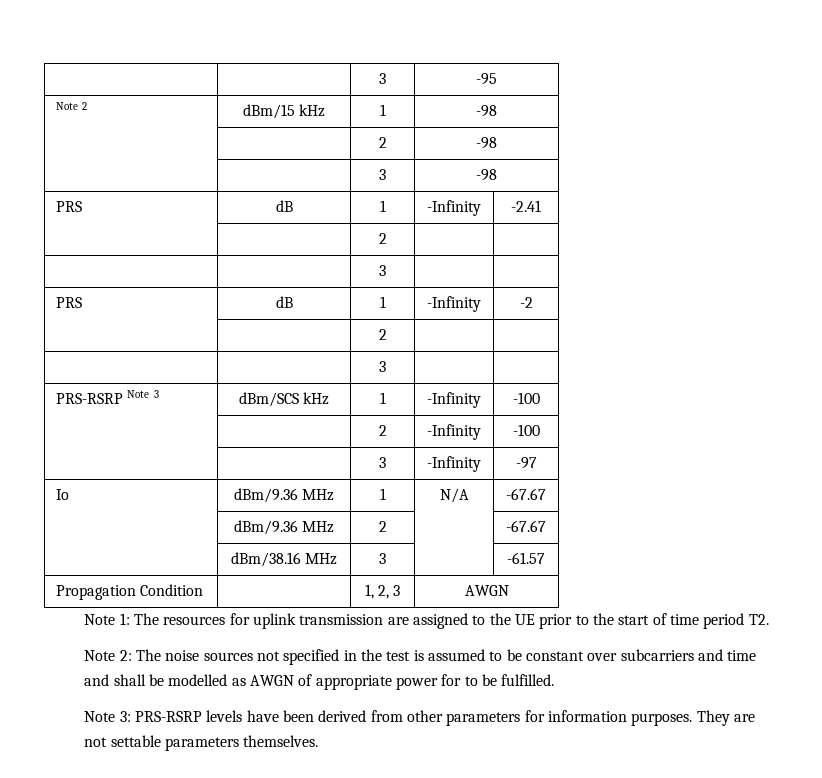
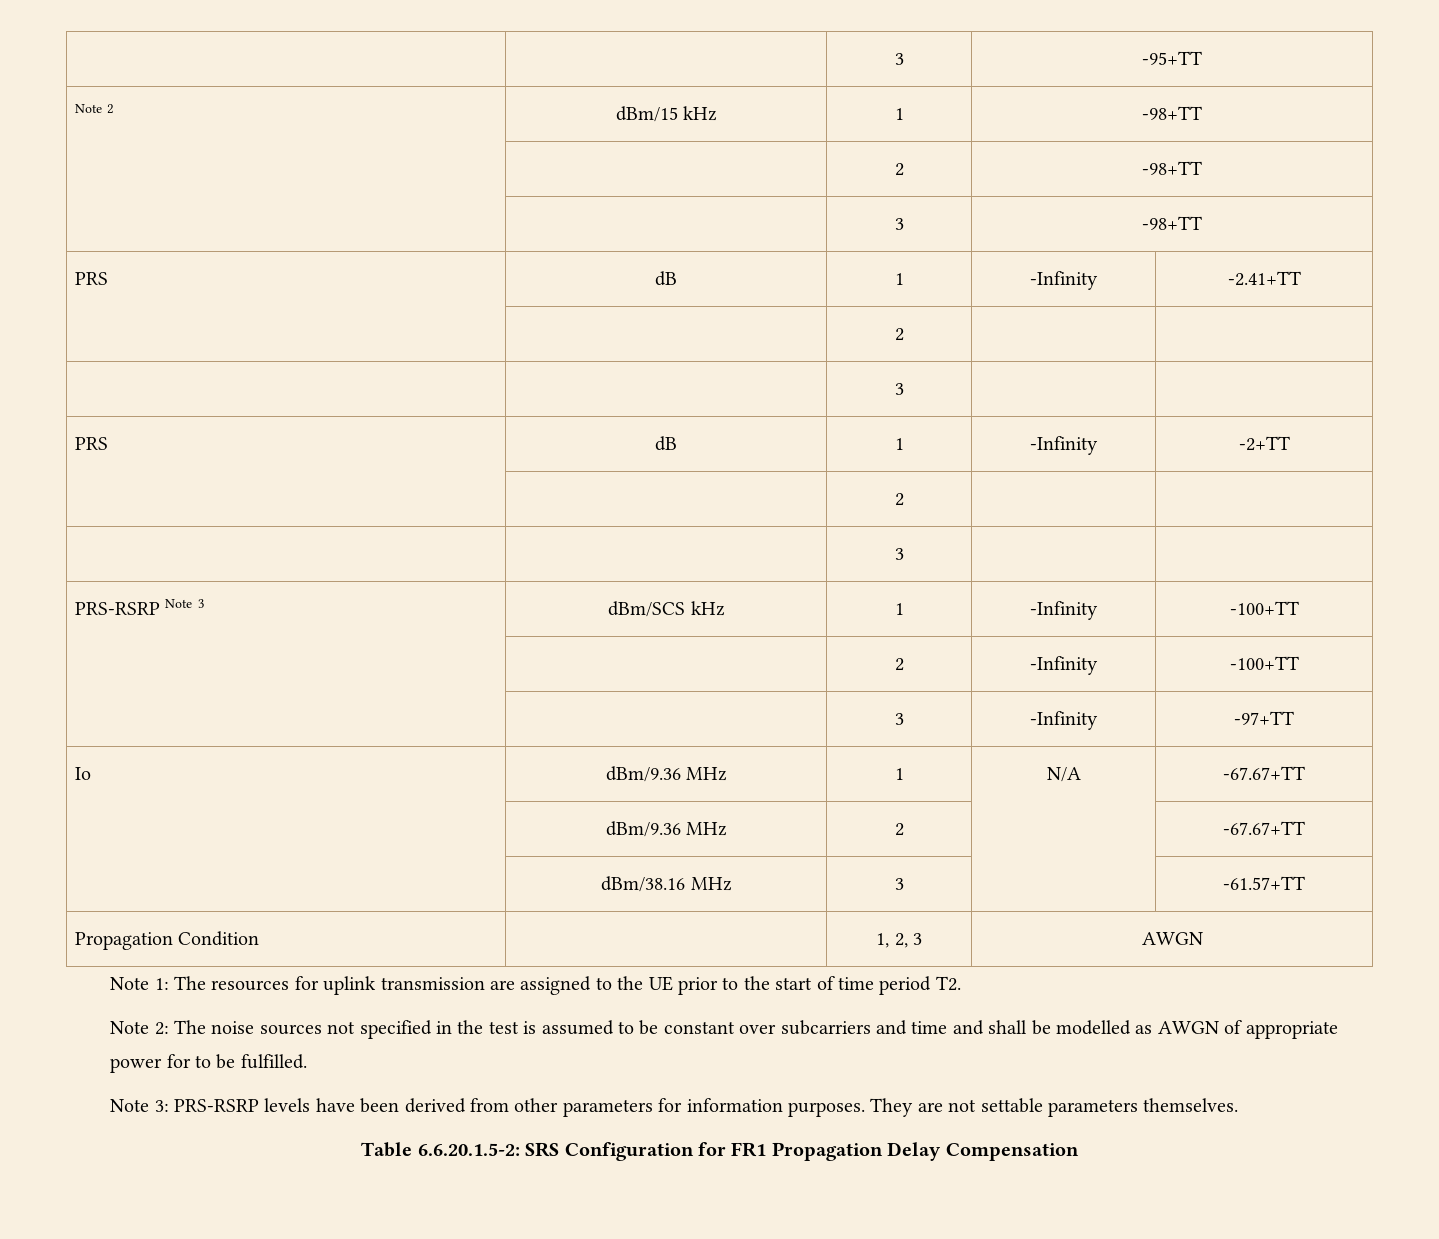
[379,73,386,84] [476,73,497,85] | | 3 | -95 -> [894,53,904,65] [1142,51,1202,65] | | 3 | -95+TT
[476,105,497,117] [378,137,387,148] [476,137,497,149] [379,169,386,180] [476,169,497,181] [56,201,83,212] [275,200,293,212] [379,200,386,212] [427,200,481,216] [511,200,541,212] -98 // | | 2 | -98 // | | 3 | -98 // PRS | dB | 1 | -Infinity | -2.41 -> [1142,106,1202,120] [894,163,904,176] [1142,161,1202,175] [894,218,904,230] [1142,216,1202,230] [74,272,108,285] [655,271,677,286] [894,273,904,285] [1030,271,1098,290] [1227,271,1301,286] -98+TT // | | 2 | -98+TT // | | 3 | -98+TT // PRS | dB | 1 | -Infinity | -2.41+TT
[519,297,533,308] -2 -> [1238,436,1290,451] -2+TT
[512,392,540,404] -100 -> [1229,601,1299,615] -100+TT
[512,424,540,436] -100 -> [1229,656,1299,670] -100+TT
[515,457,537,469] -97 -> [1234,711,1294,725] -97+TT
[506,488,546,500] -67.67 -> [1223,766,1305,780] -67.67+TT
[506,520,546,532] -67.67 -> [1223,821,1305,835] -67.67+TT
[507,552,545,564] -61.57 -> [1223,876,1305,890] -61.57+TT
(319, 741) none -> [361,1142,1079,1161] // Table 6.6.20.1.5-2: SRS Configuration for FR1 Propagation Delay Compensation

